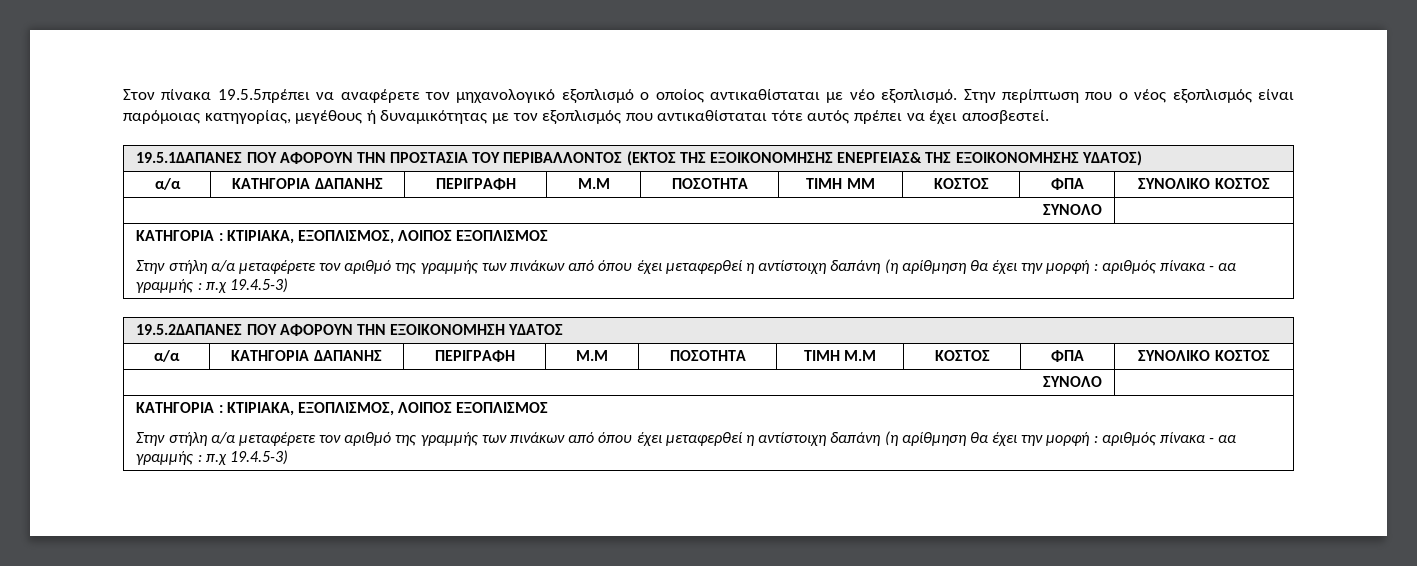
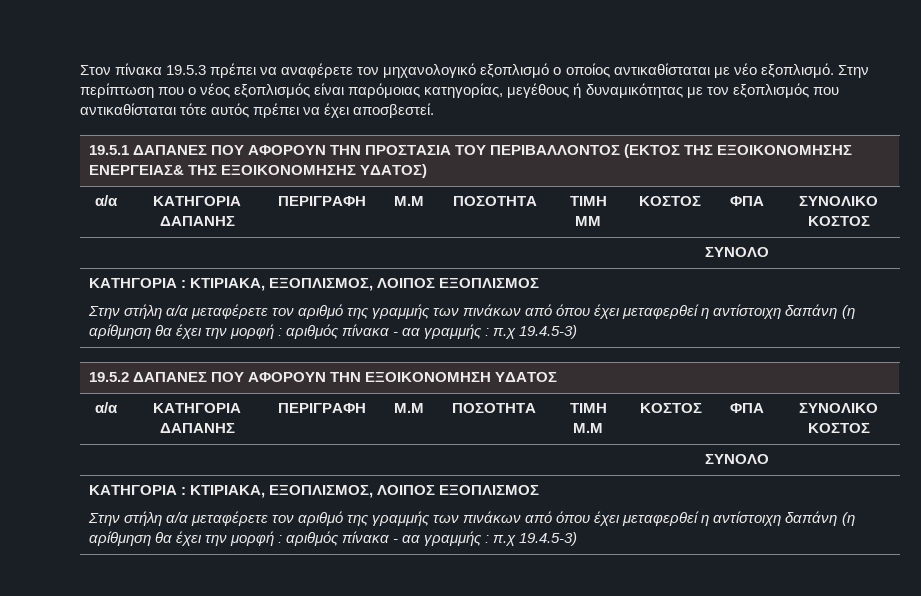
[217,89,310,103] 19.5.5πρέπει -> [166,63,257,78] 19.5.3 πρέπει
[136,152,243,163] 19.5.1ΔΑΠΑΝΕΣ -> [88,145,207,155] 19.5.1 ΔΑΠΑΝΕΣ
[136,324,243,335] 19.5.2ΔΑΠΑΝΕΣ -> [88,372,207,382] 19.5.2 ΔΑΠΑΝΕΣ

